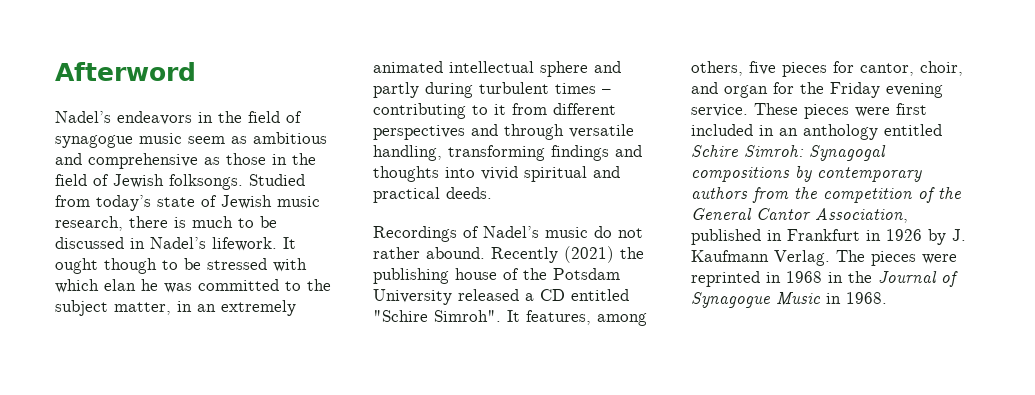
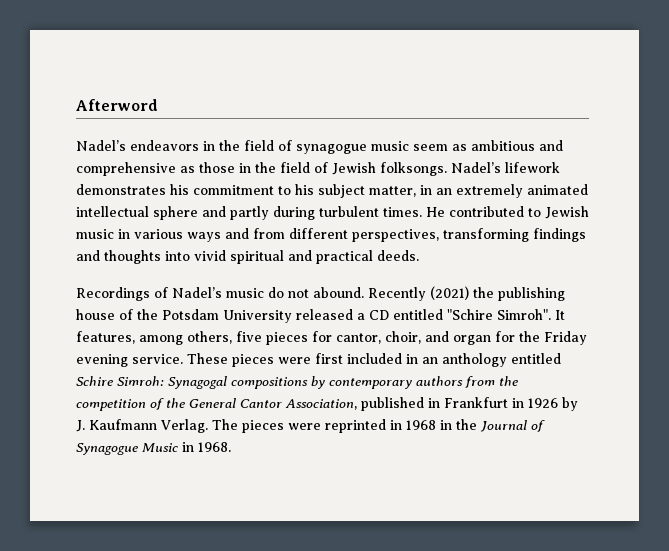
[249,174,305,186] [55,195,320,211] [55,216,277,231] [55,237,296,251] [55,258,307,274] [55,279,331,293] Studied from today’s state of Jewish music research, there is much to be discussed in Nadel’s lifework. It ought though to be stressed with which elan he was committed to the -> [451,162,560,173] [76,184,314,195] Nadel’s lifework demonstrates his commitment to his
[555,83,611,94] [373,103,616,119] [373,124,634,140] [373,145,442,161] times – contributing to it from different perspectives and through versatile handling, -> [383,206,589,219] [76,228,439,242] times. He contributed to Jewish music in various ways and from different perspectives,
[373,247,420,259] rather -> (309, 293) none

